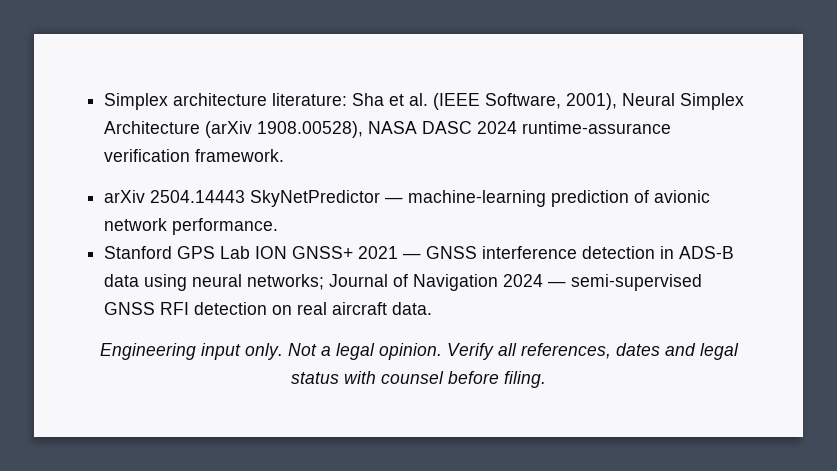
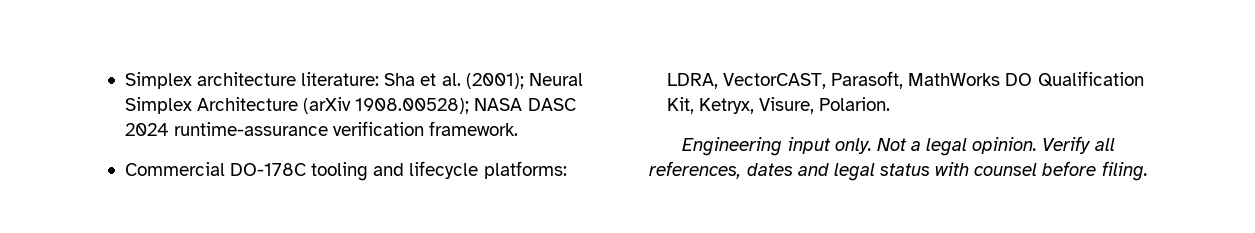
[433,93,618,110] (IEEE Software, 2001), -> [465,73,524,89] (2001);
[257,121,364,138] 1908.00528), -> [355,98,470,114] 1908.00528);
[104,190,711,207] [104,218,279,235] [104,246,735,259] [104,274,703,291] [104,302,433,315] arXiv 2504.14443 SkyNetPredictor — machine-learning prediction of avionic network performance. // Stanford GPS Lab ION GNSS+ 2021 — GNSS interference detection in ADS-B data using neural networks; Journal of Navigation 2024 — semi-supervised GNSS RFI detection on real aircraft data. -> [124,161,567,181] [666,71,1144,89] [666,97,891,114] Commercial DO-178C tooling and lifecycle platforms: LDRA, VectorCAST, Parasoft, MathWorks DO Qualification Kit, Ketryx, Visure, Polarion.

